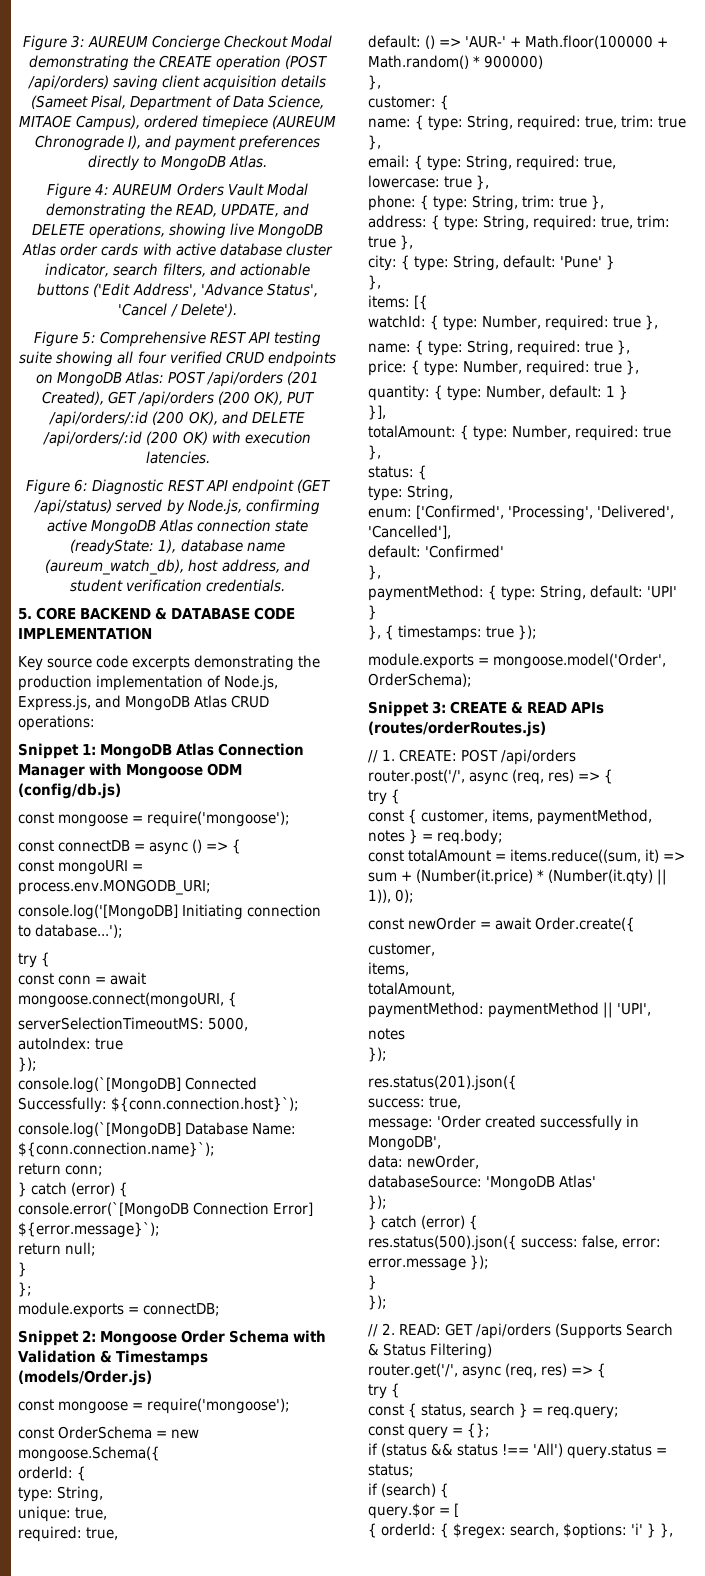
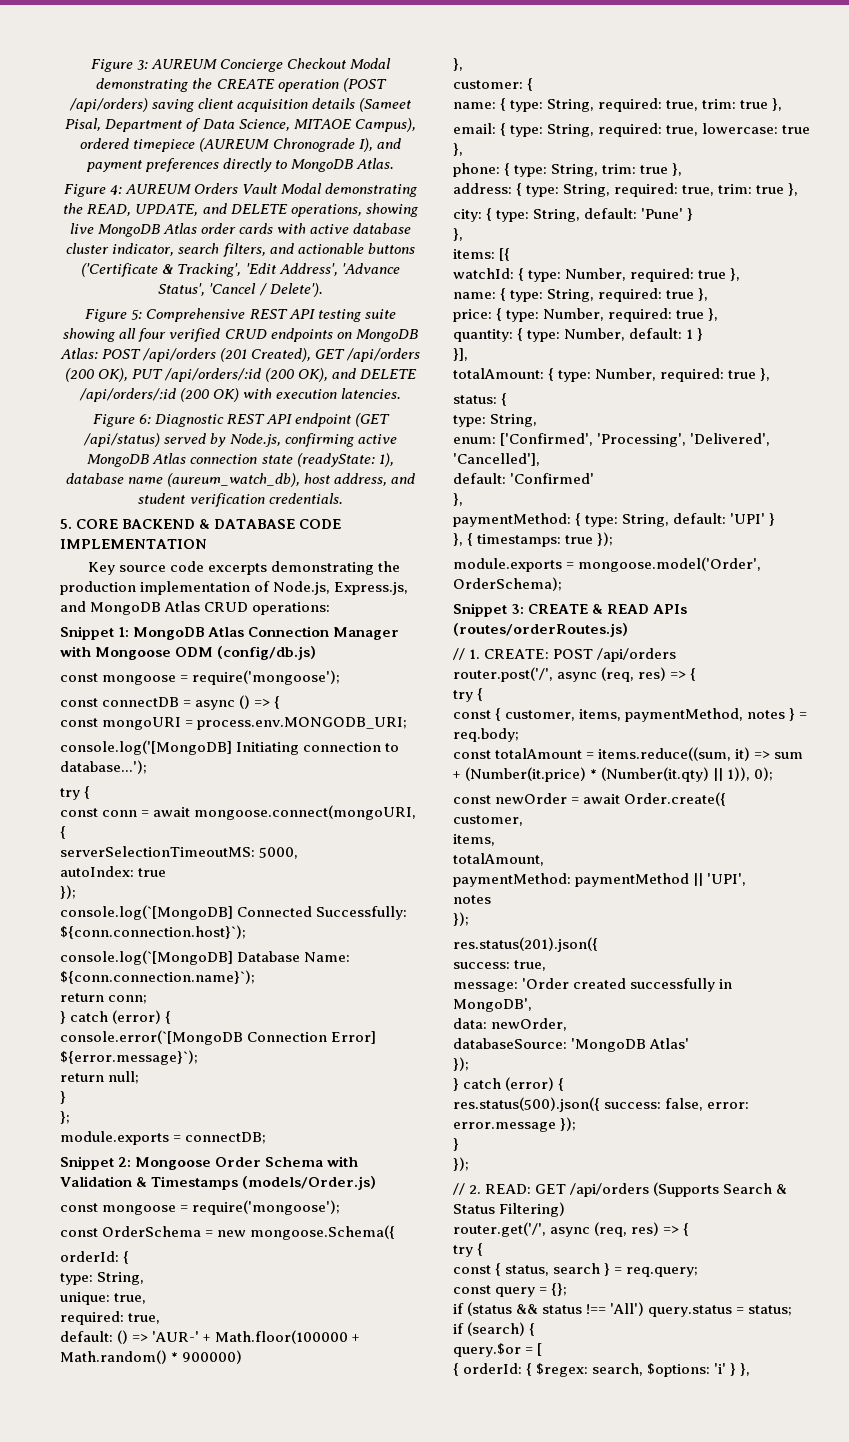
[93,283,131,297] ('Edit -> [81,263,276,277] ('Certificate & Tracking', 'Edit

